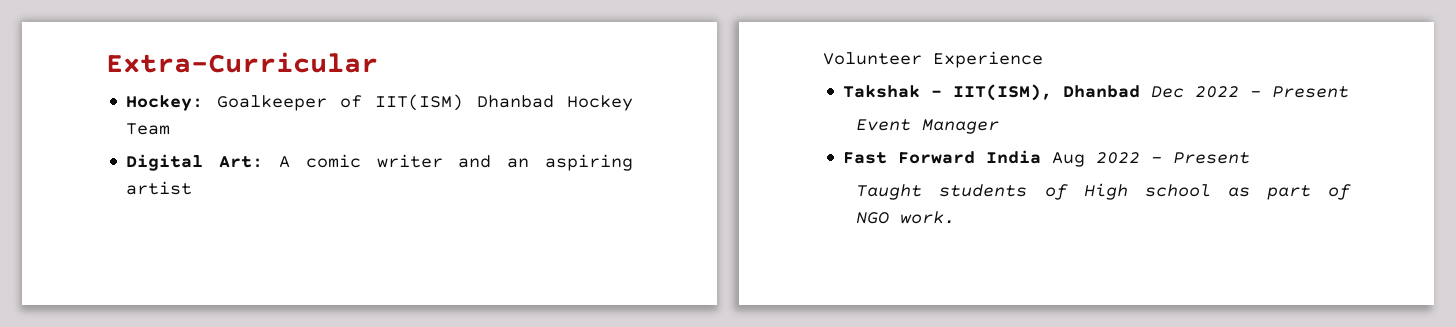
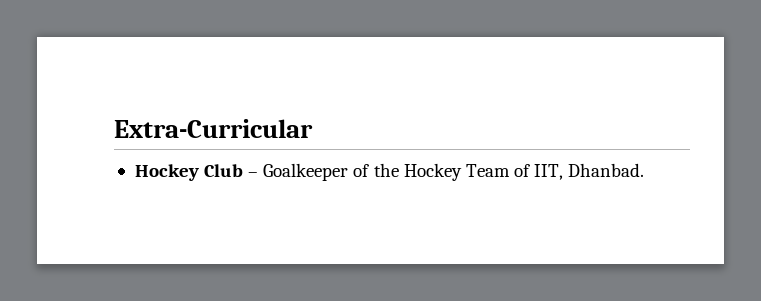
[126,94,633,111] [126,123,171,135] [126,154,633,171] [126,181,193,195] [823,51,1043,68] [843,84,1350,101] [856,119,1000,134] [843,150,1251,167] [856,183,1351,200] [856,211,956,224] Hockey: Goalkeeper of IIT(ISM) Dhanbad Hockey Team // Digital Art: A comic writer and an aspiring artist // Volunteer Experience // Takshak – IIT(ISM), Dhanbad Dec 2022 - Present // Event Manager // Fast Forward India Aug 2022 - Present // Taught students of High school as part of NGO work. -> [134,163,645,181] Hockey Club – Goalkeeper of the Hockey Team of IIT, Dhanbad.

